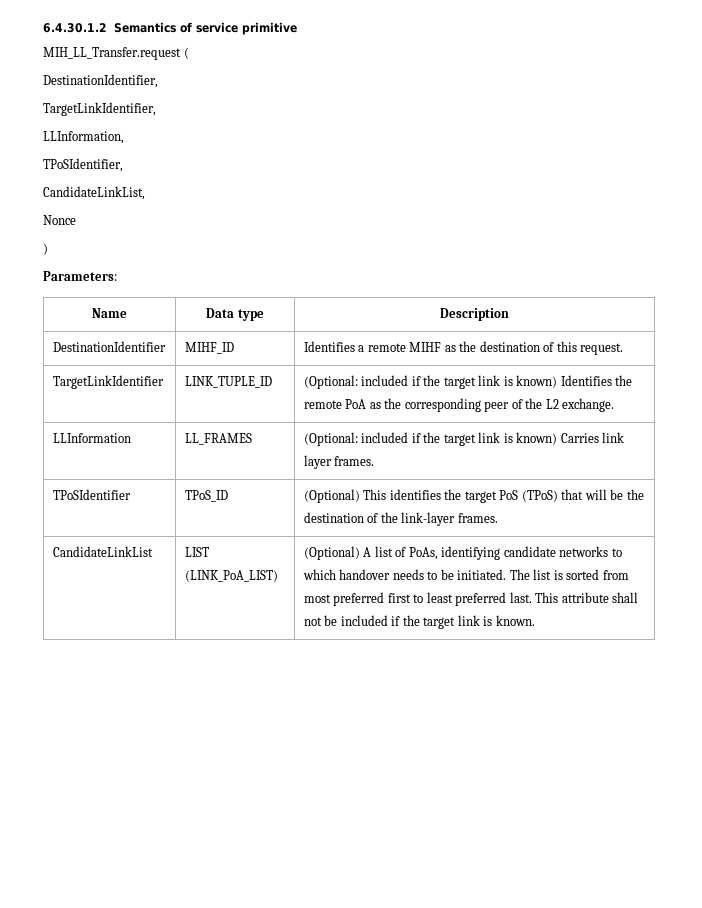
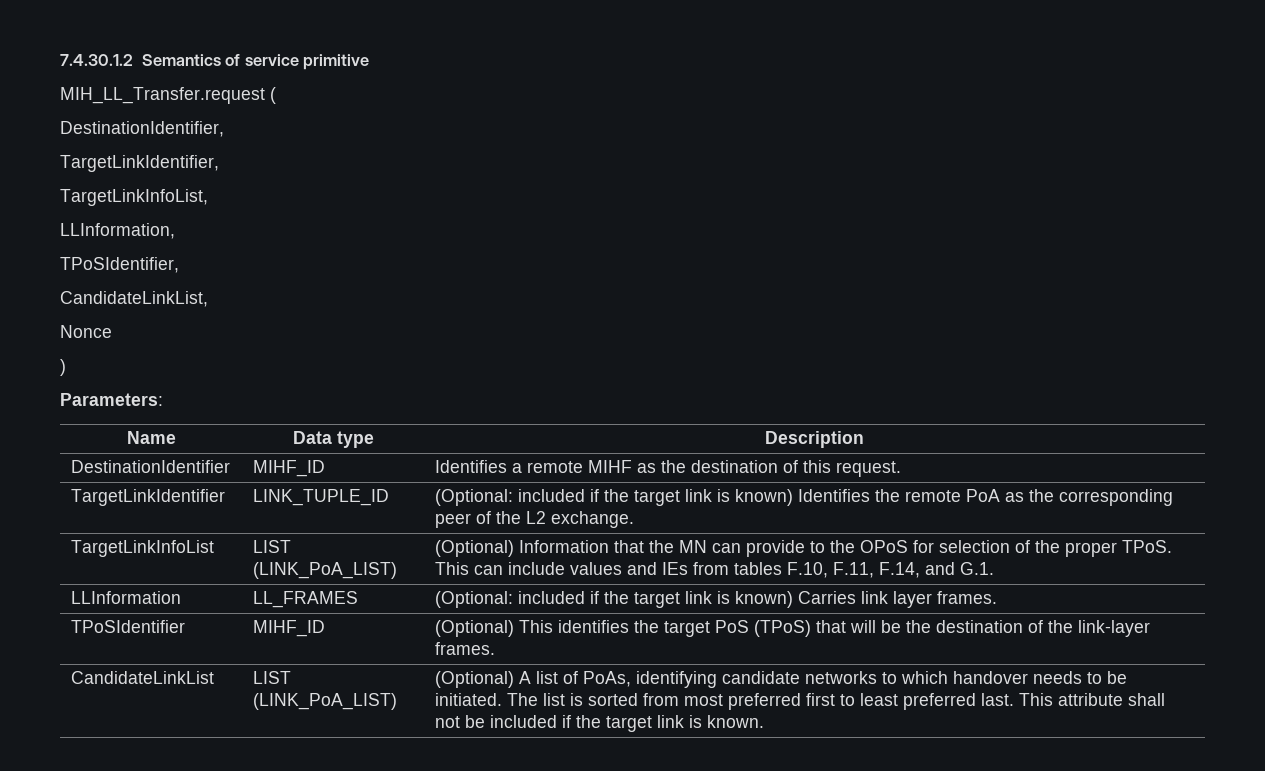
[43,23,107,33] 6.4.30.1.2 -> [60,54,133,66] 7.4.30.1.2
(156, 109) none -> [60,189,208,206] // TargetLinkInfoList,
(615, 405) none -> [71,540,215,557] [253,540,292,553] [253,562,398,579] [435,540,1173,557] [435,562,995,578] // TargetLinkInfoList | LIST (LINK_PoA_LIST) | (Optional) Information that the MN can provide to the OPoS for selection of the proper TPoS. This can include values and IEs from tables F.10, F.11, F.14, and G.1.
[184,490,228,502] TPoS_ID -> [253,620,326,637] MIHF_ID

